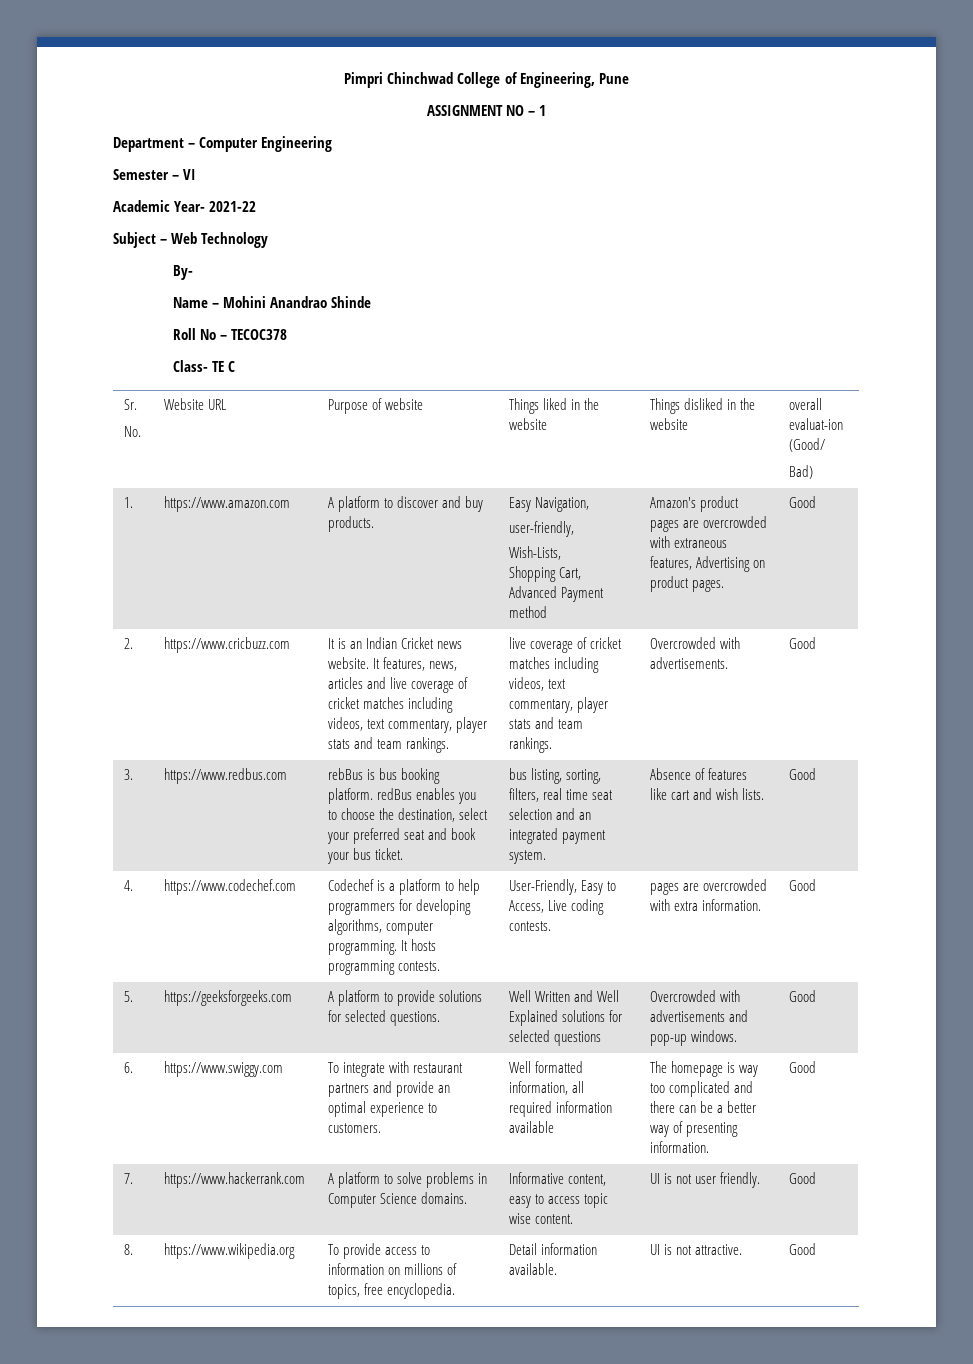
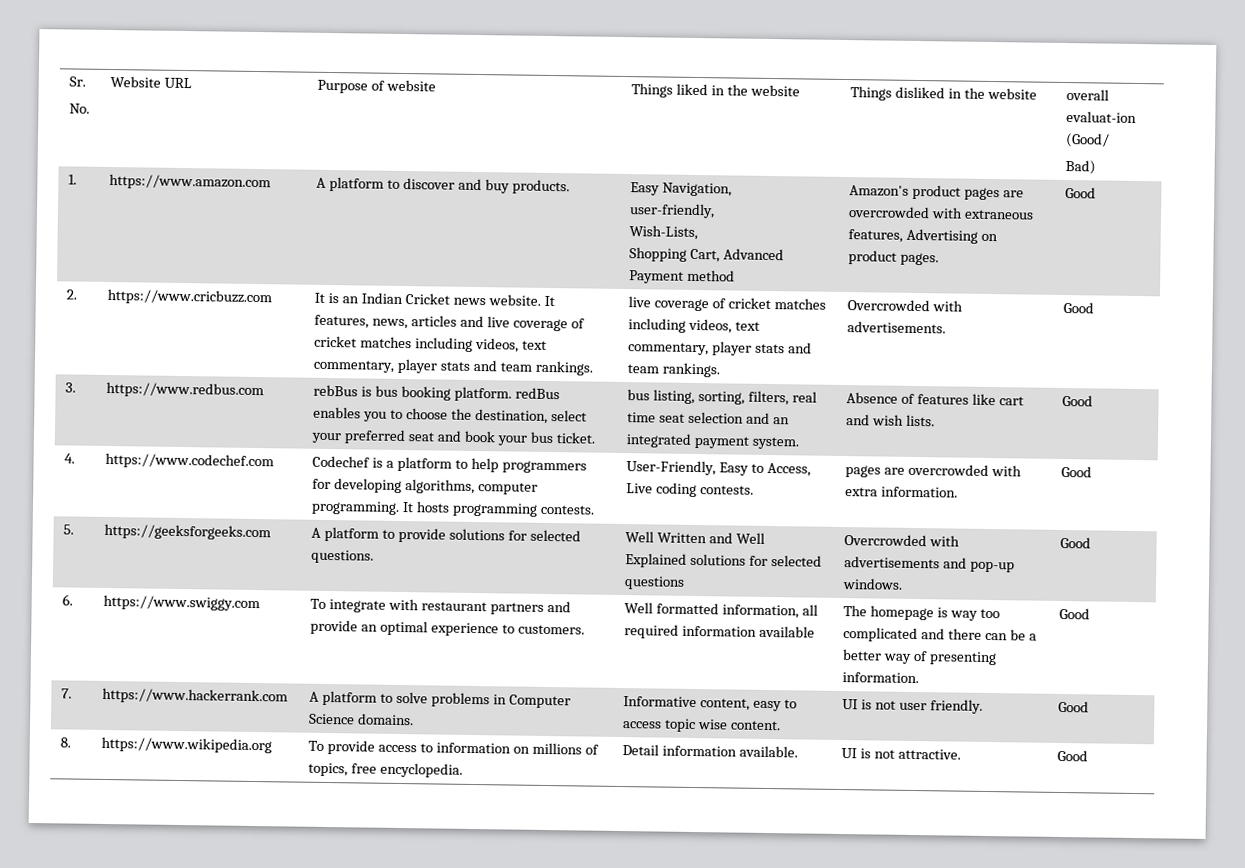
[344,72,629,88] [426,105,547,116] [113,136,333,152] [113,169,197,180] [113,200,257,212] [113,232,269,248] [172,265,193,280] [172,296,371,308] [172,328,287,340] [172,360,235,372] Pimpri Chinchwad College of Engineering, Pune // ASSIGNMENT NO – 1 // Department – Computer Engineering // Semester – VI // Academic Year- 2021-22 // Subject – Web Technology // By- // Name – Mohini Anandrao Shinde // Roll No – TECOC378 // Class- TE C // -> (69, 81) none

